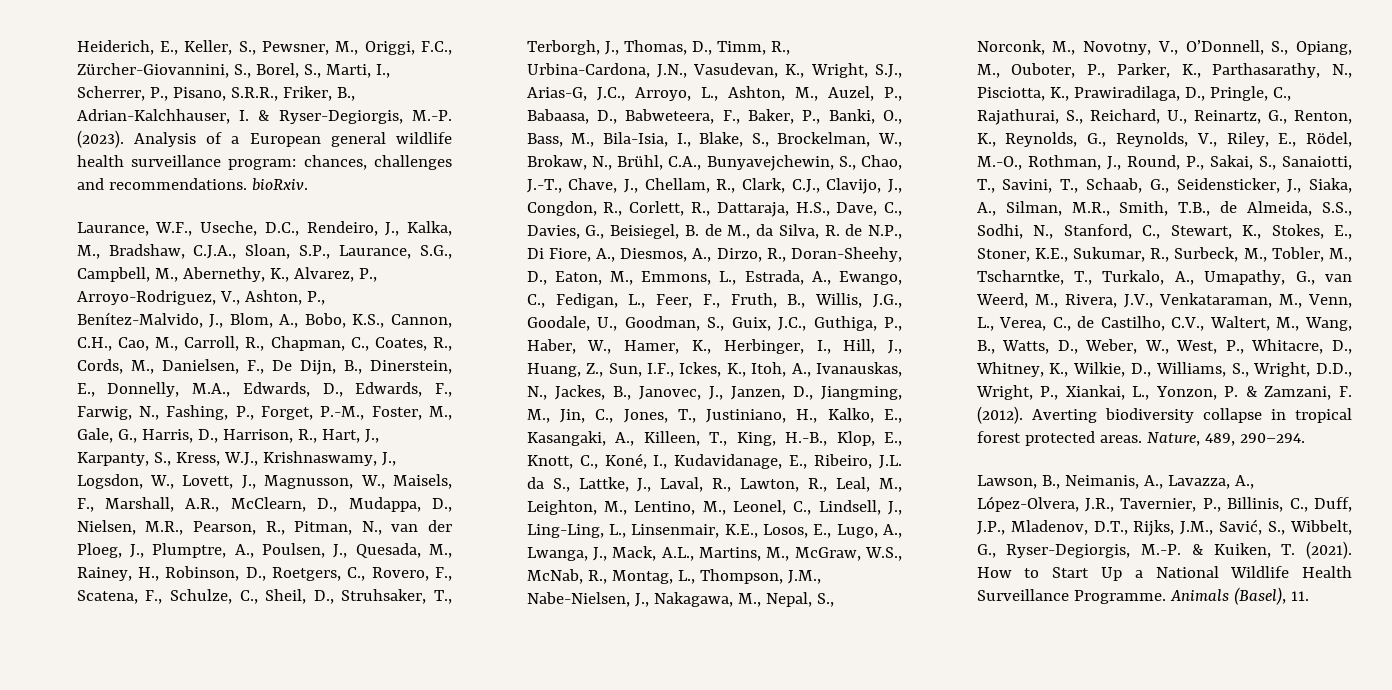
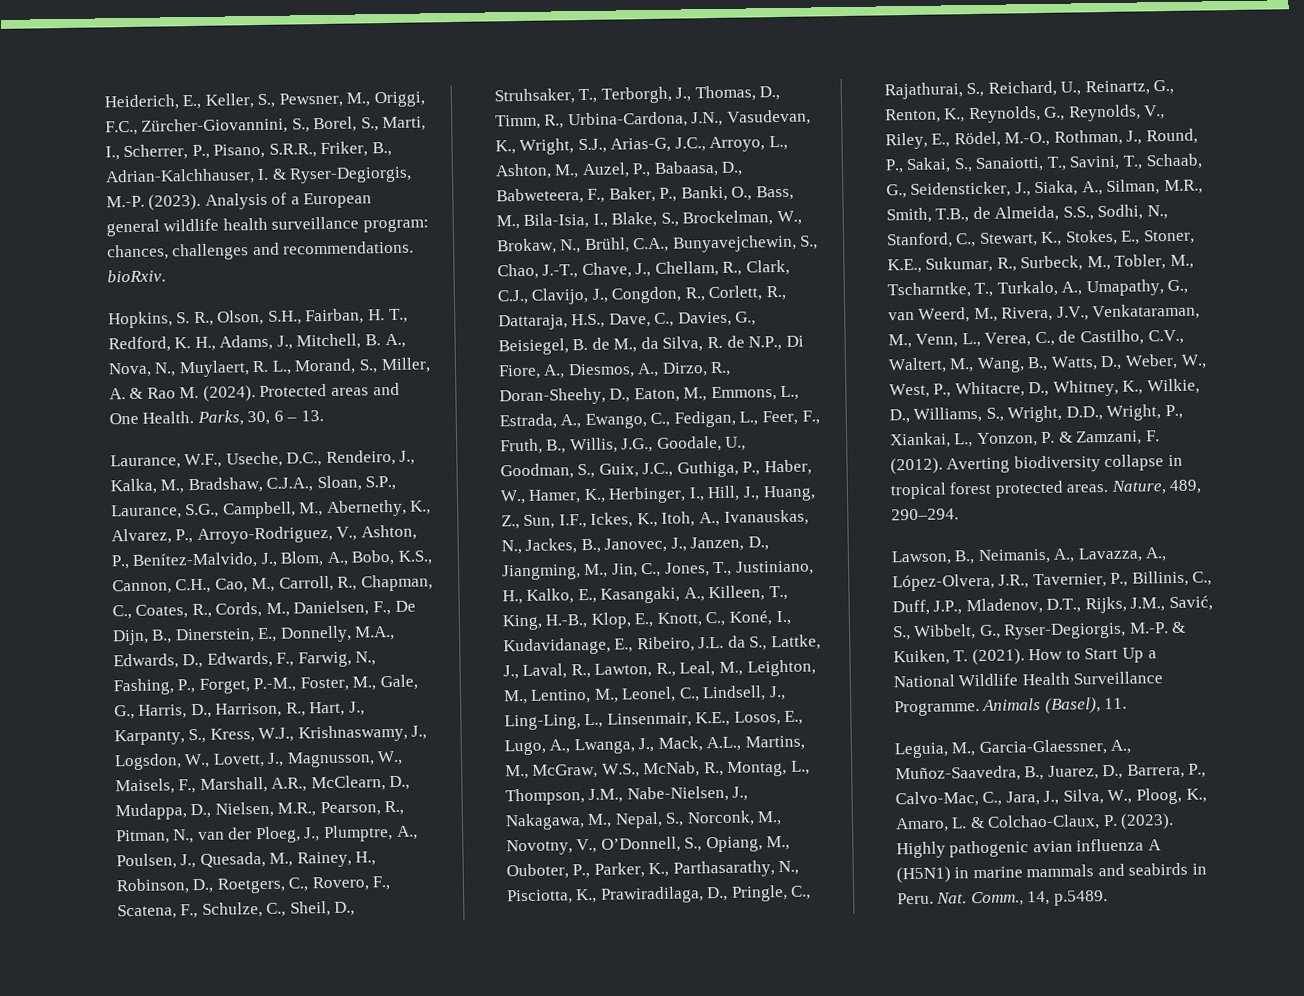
(308, 184) none -> [107,308,408,329] [107,333,406,353] [107,357,431,378] [108,382,400,402] [108,410,325,426] // Hopkins, S. R., Olson, S.H., Fairban, H. T., Redford, K. H., Adams, J., Mitchell, B. A., Nova, N., Muylaert, R. L., Morand, S., Miller, A. & Rao M. (2024). Protected areas and One Health. Parks, 30, 6 – 13.
(1309, 596) none -> [893,739,1132,759] [894,763,1207,783] [894,787,1207,808] [894,813,1175,833] [895,838,1162,859] [895,862,1208,884] [896,890,1108,907] // Leguia, M., Garcia-Glaessner, A., Muñoz-Saavedra, B., Juarez, D., Barrera, P., Calvo-Mac, C., Jara, J., Silva, W., Ploog, K., Amaro, L. & Colchao-Claux, P. (2023). Highly pathogenic avian influenza A (H5N1) in marine mammals and seabirds in Peru. Nat. Comm., 14, p.5489.

